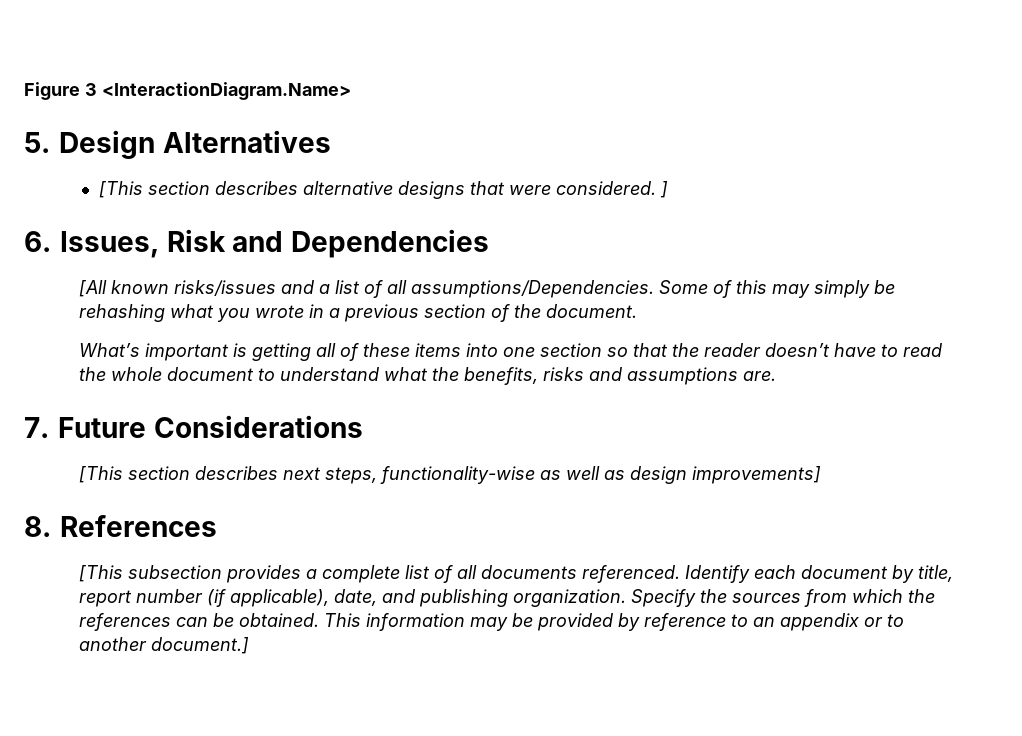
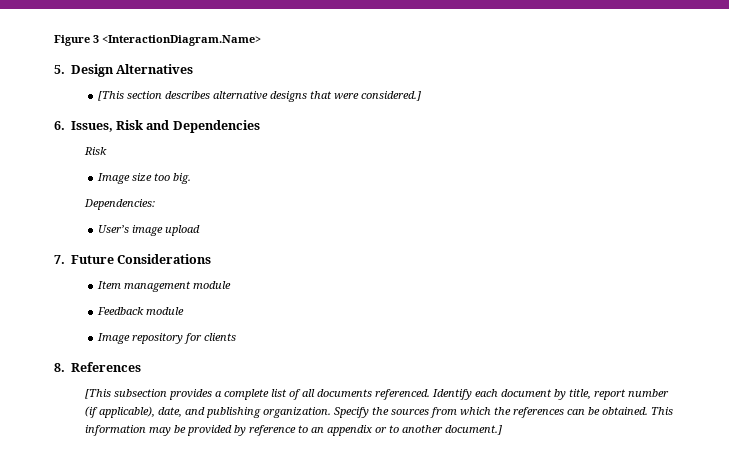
[555,181,668,198] considered. ] -> [360,91,421,101] considered.]
[78,280,895,298] [78,304,637,322] [78,343,942,361] [78,367,776,385] [24,415,363,438] [78,466,821,484] [All known risks/issues and a list of all assumptions/Dependencies. Some of this may simply be rehashing what you wrote in a previous section of the document. // What’s important is getting all of these items into one section so that the reader doesn’t have to read the whole document to understand what the benefits, risks and assumptions are. // 7. Future Considerations // [This section describes next steps, functionality-wise as well as design improvements] -> [84,147,108,155] [96,173,191,184] [84,199,156,210] [97,225,200,236] [54,254,211,264] [96,281,231,292] [96,307,184,315] [96,333,236,344] Risk // Image size too big. // Dependencies: // User’s image upload // 7. Future Considerations // Item management module // Feedback module // Image repository for clients

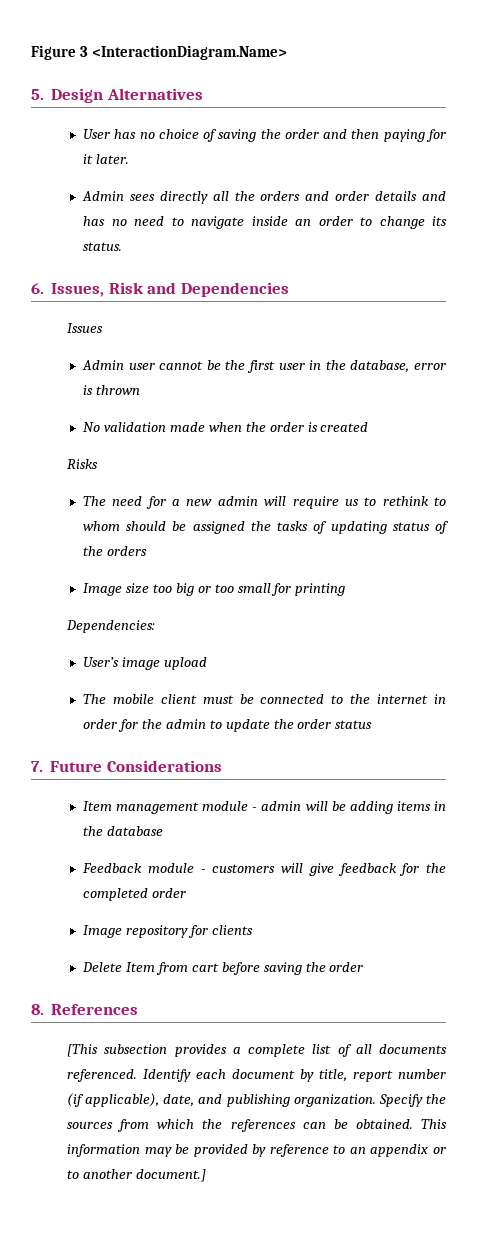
[97,91,421,102] [This section describes alternative designs that were considered.] -> [83,129,446,142] [83,154,129,164] [82,191,446,204] [83,216,448,229] [83,242,123,251] User has no choice of saving the order and then paying for it later. // Admin sees directly all the orders and order details and has no need to navigate inside an order to change its status.
[84,147,108,155] [96,173,191,184] [84,199,156,210] [97,225,200,236] Risk // Image size too big. // Dependencies: // User’s image upload -> [67,323,104,333] [82,360,446,373] [83,385,140,395] [83,422,369,432] [67,459,99,469] [83,496,447,509] [83,521,449,534] [83,546,147,556] [83,583,346,596] [66,620,156,633] [83,657,207,670] [83,694,446,704] [83,719,373,732] Issues // Admin user cannot be the first user in the database, error is thrown // No validation made when the order is created // Risks // The need for a new admin will require us to rethink to whom should be assigned the tasks of updating status of the orders // Image size too big or too small for printing // Dependencies: // User’s image upload // The mobile client must be connected to the internet in order for the admin to update the order status
[96,307,184,315] [96,333,236,344] // Feedback module // Image repository for clients -> [252,801,447,814] [83,826,163,836] [82,863,447,876] [83,888,186,901] [83,925,253,938] [82,962,364,975] - admin will be adding items in the database // Feedback module - customers will give feedback for the completed order // Image repository for clients // Delete Item from cart before saving the order

